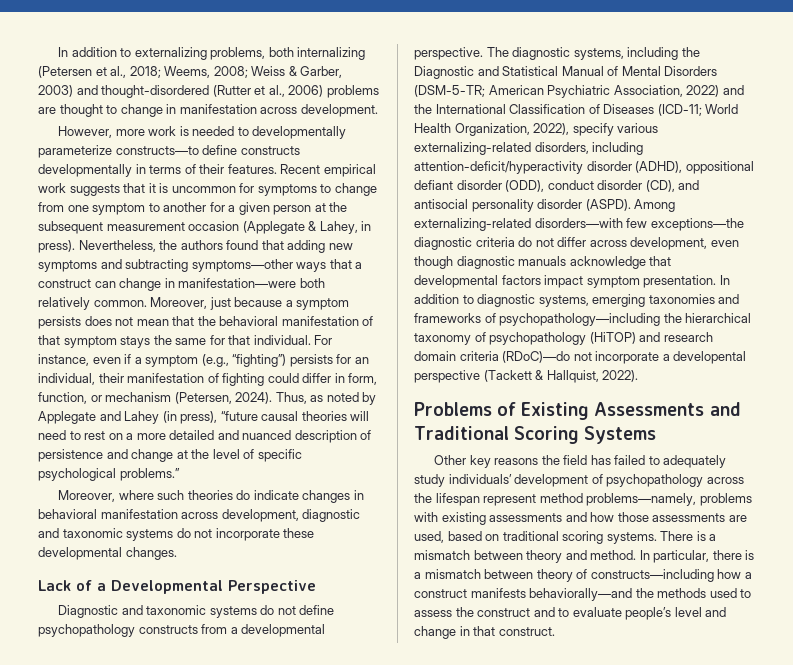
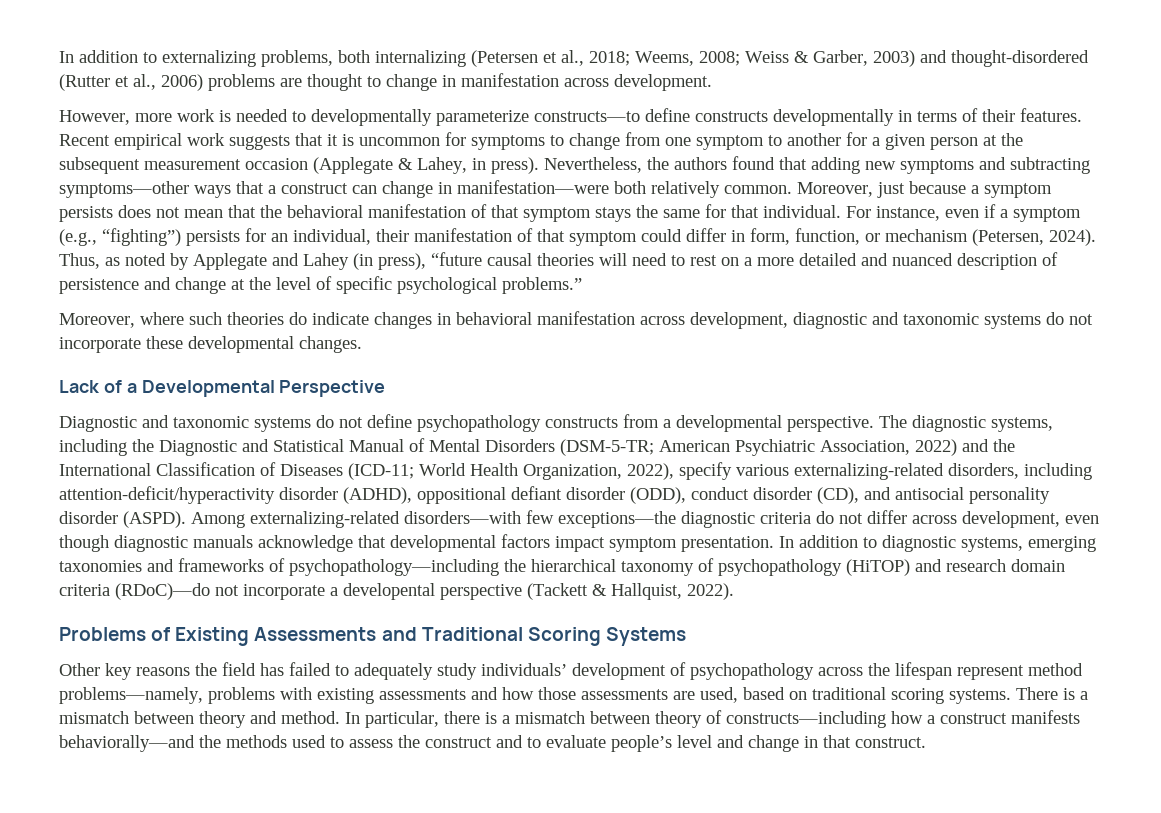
[222,373,265,386] fighting -> [537,229,637,246] that symptom

